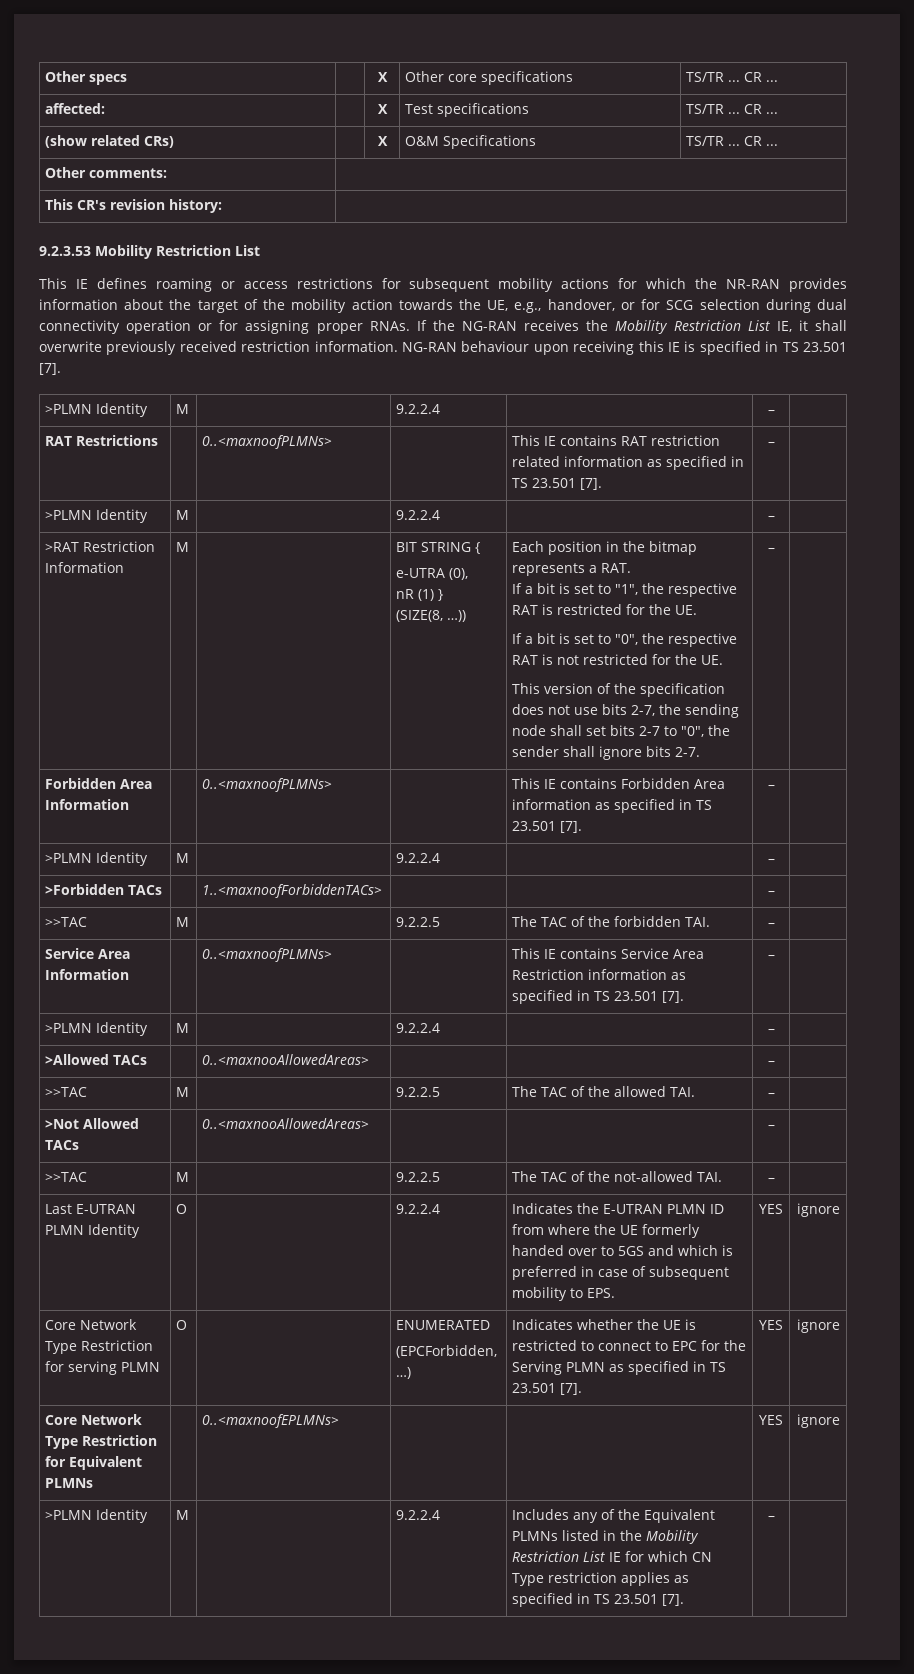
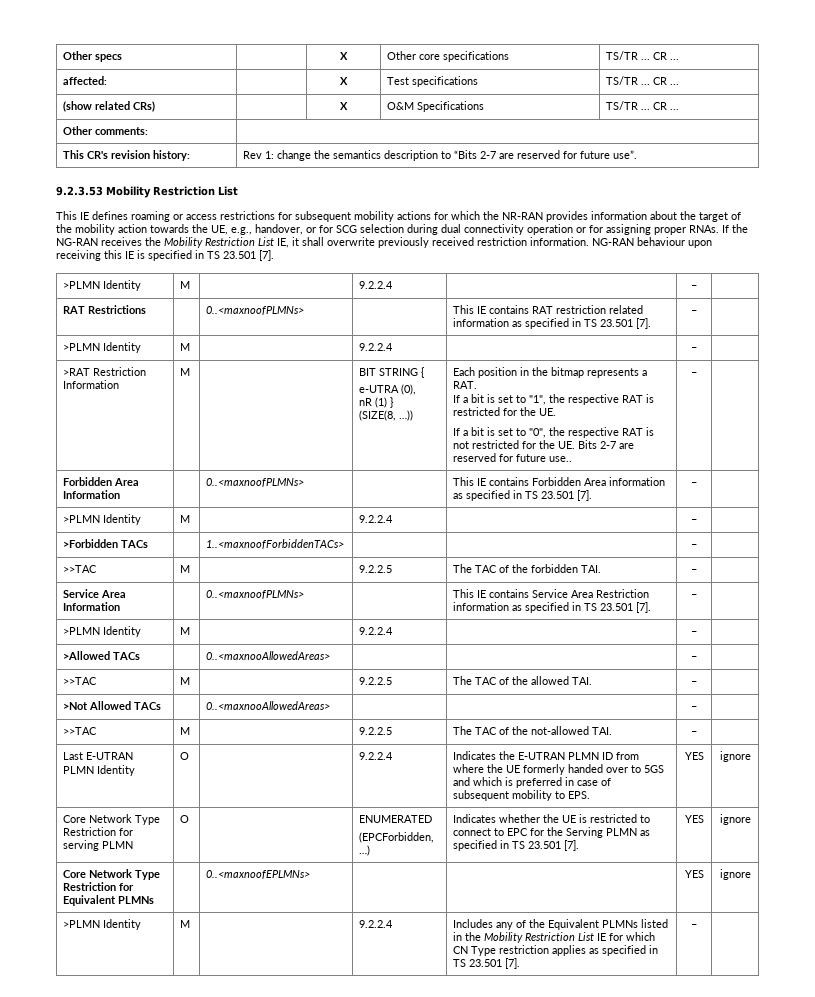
(223, 206) none -> [243,150,638,161] Rev 1: change the semantics description to “Bits 2-7 are reserved for future use”.
[512,683,726,697] [512,704,740,718] [512,725,731,737] [512,746,701,760] // This version of the specification does not use bits 2-7, the sending node shall set bits 2-7 to "0", the sender shall ignore bits 2-7. -> [578,440,635,449] [453,453,573,462] Bits 2-7 are reserved for future use..

